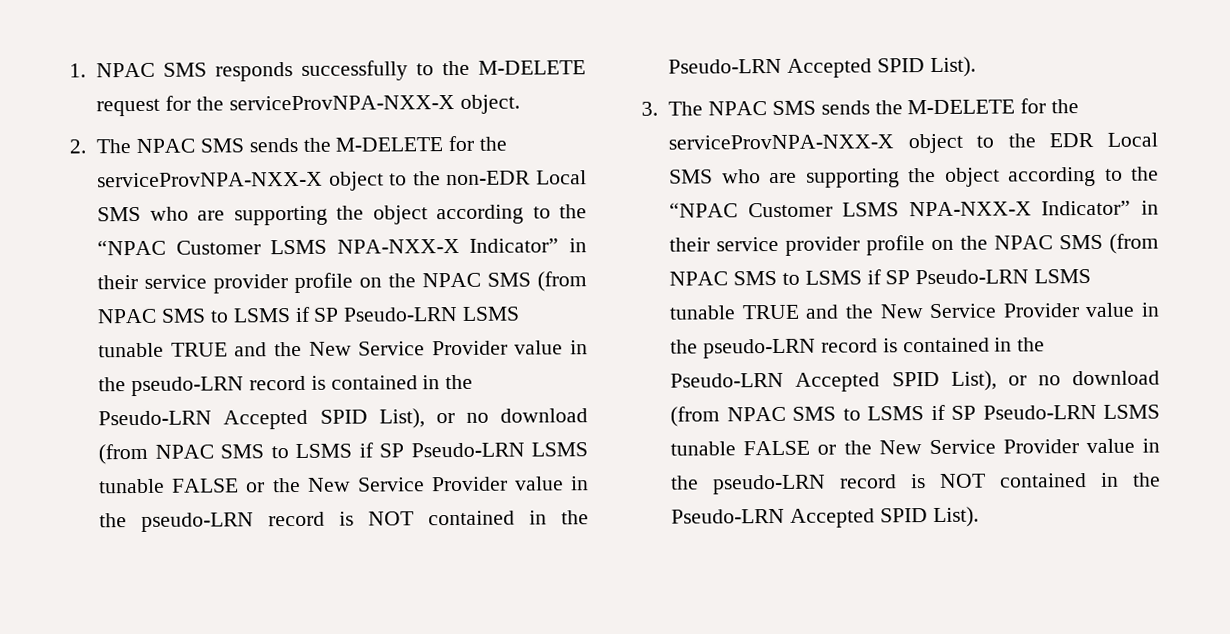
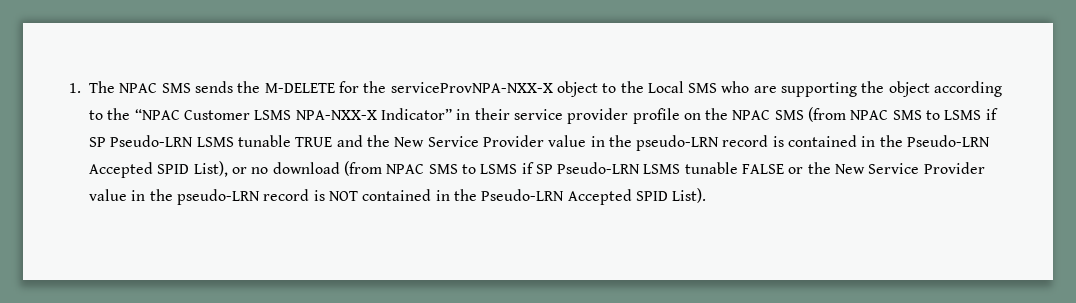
[96,60,586,82] [96,94,520,117] [69,139,86,154] NPAC SMS responds successfully to the M-DELETE request for the serviceProvNPA-NXX-X object. // 2. -> (81, 88) none
[446,170,532,186] non-EDR -> (644, 87) none
[641,98,1079,116] [668,132,1158,154] [669,166,1159,188] [669,200,1159,218] [669,233,1159,256] [669,269,1091,286] [669,302,1160,320] [670,337,1046,359] [670,370,1160,392] [670,404,1160,427] [670,438,1160,456] [670,472,1161,495] [671,506,979,528] // 3. The NPAC SMS sends the M-DELETE for the serviceProvNPA-NXX-X object to the EDR Local SMS who are supporting the object according to the “NPAC Customer LSMS NPA-NXX-X Indicator” in their service provider profile on the NPAC SMS (from NPAC SMS to LSMS if SP Pseudo-LRN LSMS tunable TRUE and the New Service Provider value in the pseudo-LRN record is contained in the Pseudo-LRN Accepted SPID List), or no download (from NPAC SMS to LSMS if SP Pseudo-LRN LSMS tunable FALSE or the New Service Provider value in the pseudo-LRN record is NOT contained in the Pseudo-LRN Accepted SPID List). -> (707, 195) none

